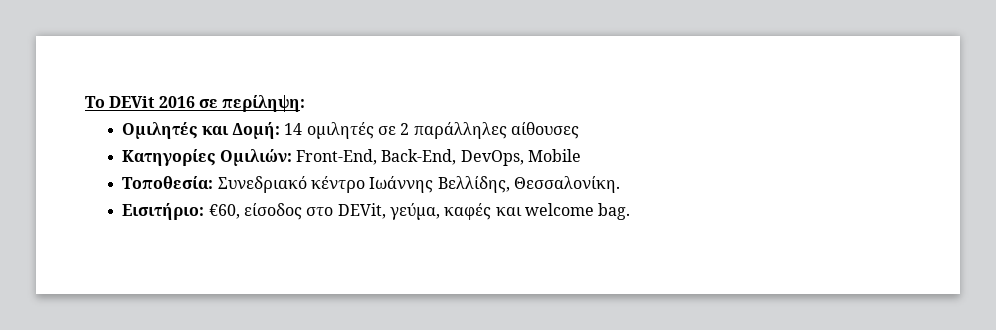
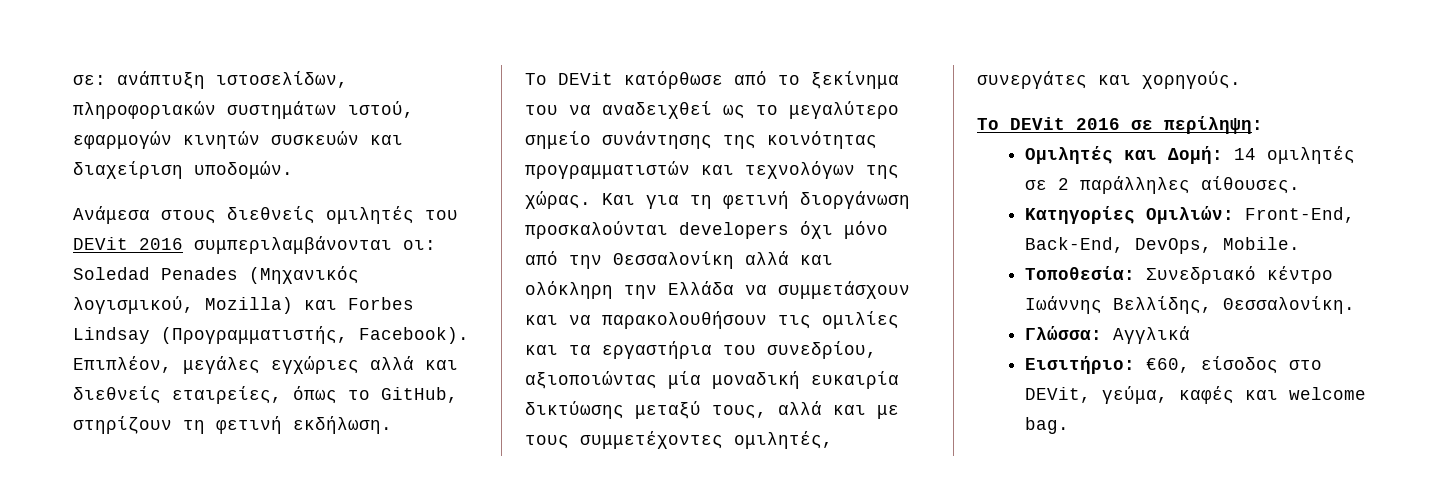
(85, 102) none -> [73,71,348,89] [73,101,414,119] [73,131,403,149] [73,161,293,179] [73,206,458,224] [73,236,436,254] [73,266,359,284] [73,296,414,314] [73,326,469,344] [73,356,458,374] [73,386,458,404] [73,416,392,434] [525,71,899,89] [525,101,899,119] [525,131,877,149] [525,161,899,179] [525,191,910,209] [525,221,888,239] [525,251,833,269] [525,281,910,299] [525,311,899,329] [525,341,877,359] [525,371,899,389] [525,401,899,419] [525,431,833,449] [977,71,1241,89] σε: ανάπτυξη ιστοσελίδων, πληροφοριακών συστημάτων ιστού, εφαρμογών κινητών συσκευών και διαχείριση υποδομών. // Ανάμεσα στους διεθνείς ομιλητές του DEVit 2016 συμπεριλαμβάνονται οι: Soledad Penades (Μηχανικός λογισμικού, Mozilla) και Forbes Lindsay (Προγραμματιστής, Facebook). Επιπλέον, μεγάλες εγχώριες αλλά και διεθνείς εταιρείες, όπως το GitHub, στηρίζουν τη φετινή εκδήλωση. // Το DEVit κατόρθωσε από το ξεκίνημα του να αναδειχθεί ως το μεγαλύτερο σημείο συνάντησης της κοινότητας προγραμματιστών και τεχνολόγων της χώρας. Και για τη φετινή διοργάνωση προσκαλούνται developers όχι μόνο από την Θεσσαλονίκη αλλά και ολόκληρη την Ελλάδα να συμμετάσχουν και να παρακολουθήσουν τις ομιλίες και τα εργαστήρια του συνεδρίου, αξιοποιώντας μία μοναδική ευκαιρία δικτύωσης μεταξύ τους, αλλά και με τους συμμετέχοντες ομιλητές, συνεργάτες και χορηγούς. //
[511,122,580,139] αίθουσες -> [1200,176,1300,194] αίθουσες.
[528,149,582,162] Mobile -> [1222,237,1300,250] Mobile.
(621, 184) none -> [1024,326,1190,344] // Γλώσσα: Αγγλικά

